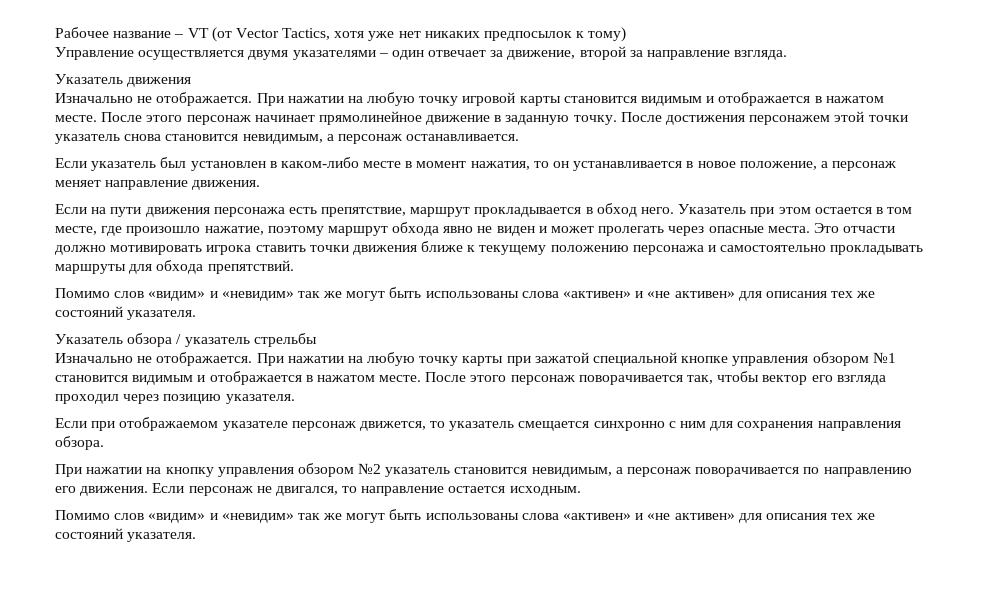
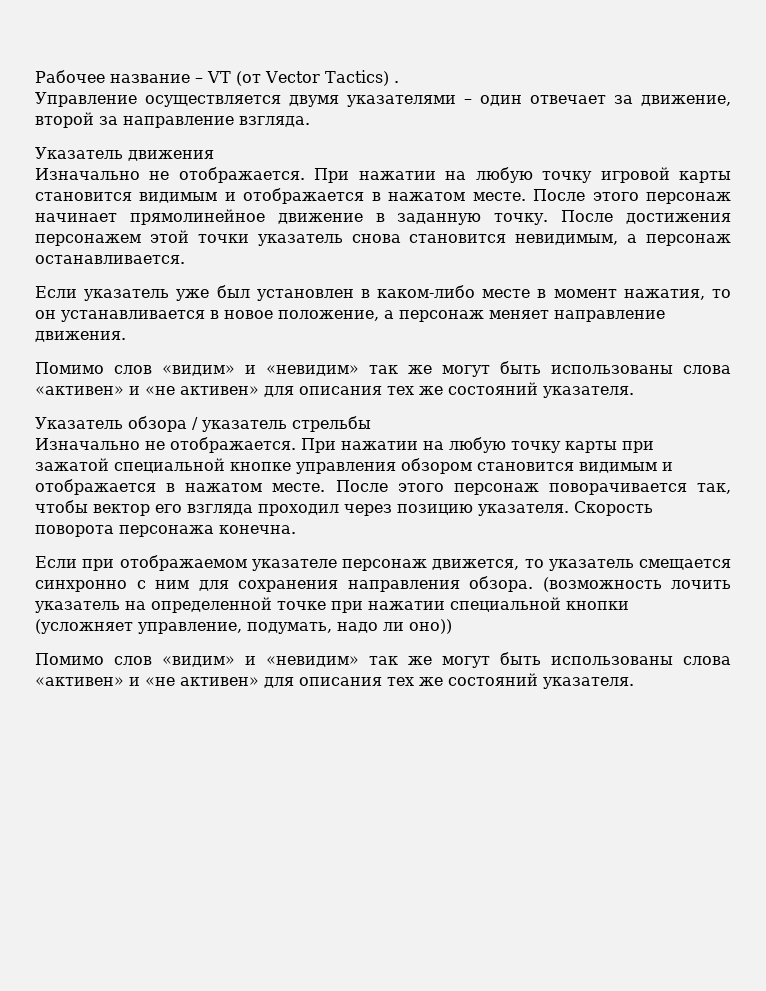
[282,27,627,42] Tactics, хотя уже нет никаких предпосылок к тому) -> [324,70,399,86] Tactics) .
(157, 166) none -> [176,289,210,301] уже
[55,203,913,217] [55,222,896,236] [55,241,924,255] [55,260,294,274] // Если на пути движения персонажа есть препятствие, маршрут прокладывается в обход него. Указатель при этом остается в том месте, где произошло нажатие, поэтому маршрут обхода явно не виден и может пролегать через опасные места. Это отчасти должно мотивировать игрока ставить точки движения ближе к текущему положению персонажа и самостоятельно прокладывать маршруты для обхода препятствий. -> (126, 336) none
[872,352,896,363] №1 -> (472, 466) none
(295, 399) none -> [574,501,653,516] [35,525,296,537] Скорость поворота персонажа конечна.
[55,463,912,477] [55,483,581,496] // При нажатии на кнопку управления обзором №2 указатель становится невидимым, а персонаж поворачивается по направлению его движения. Если персонаж не двигался, то направление остается исходным. -> [542,577,731,592] [35,597,629,613] [35,619,452,634] (возможность лочить указатель на определенной точке при нажатии специальной кнопки (усложняет управление, подумать, надо ли оно))

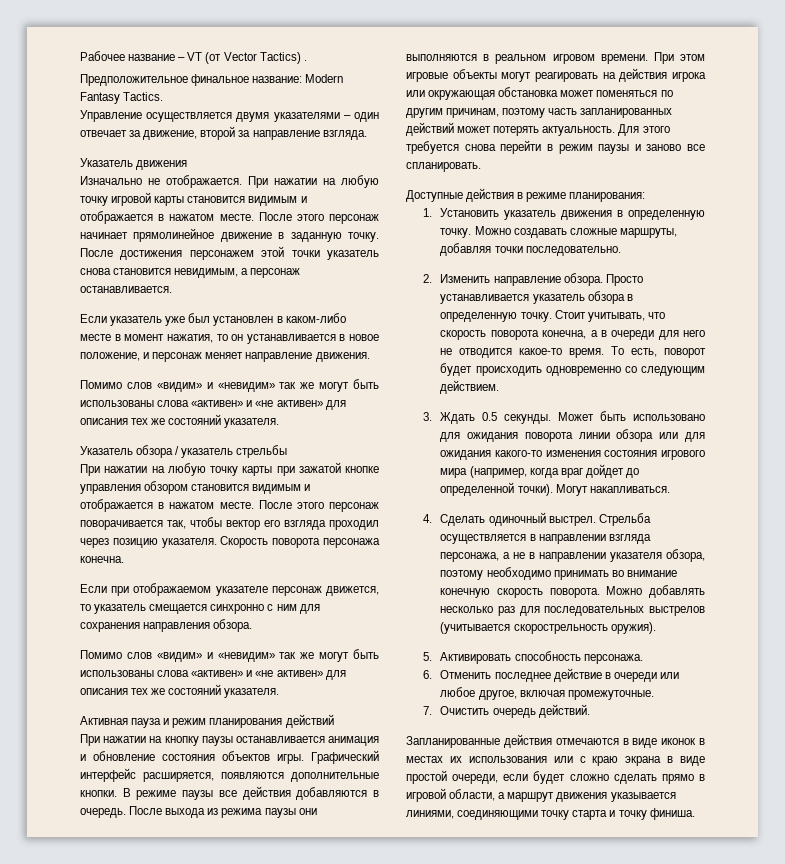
(399, 82) none -> [80,74,344,86] [80,92,164,104] // Предположительное финальное название: Modern Fantasy Tactics.
[384,310,394,319] а -> [143,352,150,359] и
[35,437,296,453] Изначально не отображается. -> (288, 451) none
[114,458,225,473] специальной -> (341, 467) none
[542,577,731,592] [35,597,629,613] [35,619,452,634] (возможность лочить указатель на определенной точке при нажатии специальной кнопки (усложняет управление, подумать, надо ли оно)) -> (253, 625) none
(634, 683) none -> [80,714,334,728] [80,734,379,746] [80,750,379,764] [80,768,379,782] [80,786,380,800] [80,806,317,818] [406,52,705,64] [406,68,706,82] [406,87,673,100] [406,108,673,118] [406,122,670,136] [406,140,705,154] [406,162,481,172] [406,188,646,202] [423,208,705,220] [440,226,677,238] [440,243,621,256] [423,273,643,286] [440,291,633,304] [440,310,665,322] [440,330,705,340] [440,346,706,358] [440,363,705,376] [440,380,500,394] [423,411,705,424] [440,429,705,442] [440,450,705,460] [440,464,639,478] [440,482,670,496] [423,512,651,526] [440,534,651,544] [440,549,705,562] [440,567,677,580] [440,585,705,598] [440,606,705,616] [440,622,656,634] [423,651,643,664] [423,668,679,682] [440,687,654,700] [423,704,590,718] [406,734,705,748] [406,756,705,766] [406,770,705,784] [406,788,676,802] [406,808,695,820] // Активная пауза и режим планирования действий // При нажатии на кнопку паузы останавливается анимация и обновление состояния объектов игры. Графический интерфейс расширяется, появляются дополнительные кнопки. В режиме паузы все действия добавляются в очередь. После выхода из режима паузы они выполняются в реальном игровом времени. При этом игровые объекты могут реагировать на действия игрока или окружающая обстановка может поменяться по другим причинам, поэтому часть запланированных действий может потерять актуальность. Для этого требуется снова перейти в режим паузы и заново все спланировать. // Доступные действия в режиме планирования: // 1. Установить указатель движения в определенную точку. Можно создавать сложные маршруты, добавляя точки последовательно. // 2. Изменить направление обзора. Просто устанавливается указатель обзора в определенную точку. Стоит учитывать, что скорость поворота конечна, а в очереди для него не отводится какое-то время. То есть, поворот будет происходить одновременно со следующим действием. // 3. Ждать 0.5 секунды. Может быть использовано для ожидания поворота линии обзора или для ожидания какого-то изменения состояния игрового мира (например, когда враг дойдет до определенной точки). Могут накапливаться. // 4. Сделать одиночный выстрел. Стрельба осуществляется в направлении взгляда персонажа, а не в направлении указателя обзора, поэтому необходимо принимать во внимание конечную скорость поворота. Можно добавлять несколько раз для последовательных выстрелов (учитывается скорострельность оружия). // 5. Активировать способность персонажа. // 6. Отменить последнее действие в очереди или любое другое, включая промежуточные. // 7. Очистить очередь действий. // Запланированные действия отмечаются в виде иконок в местах их использования или с краю экрана в виде простой очереди, если будет сложно сделать прямо в игровой области, а маршрут движения указывается линиями, соединяющими точку старта и точку финиша.

